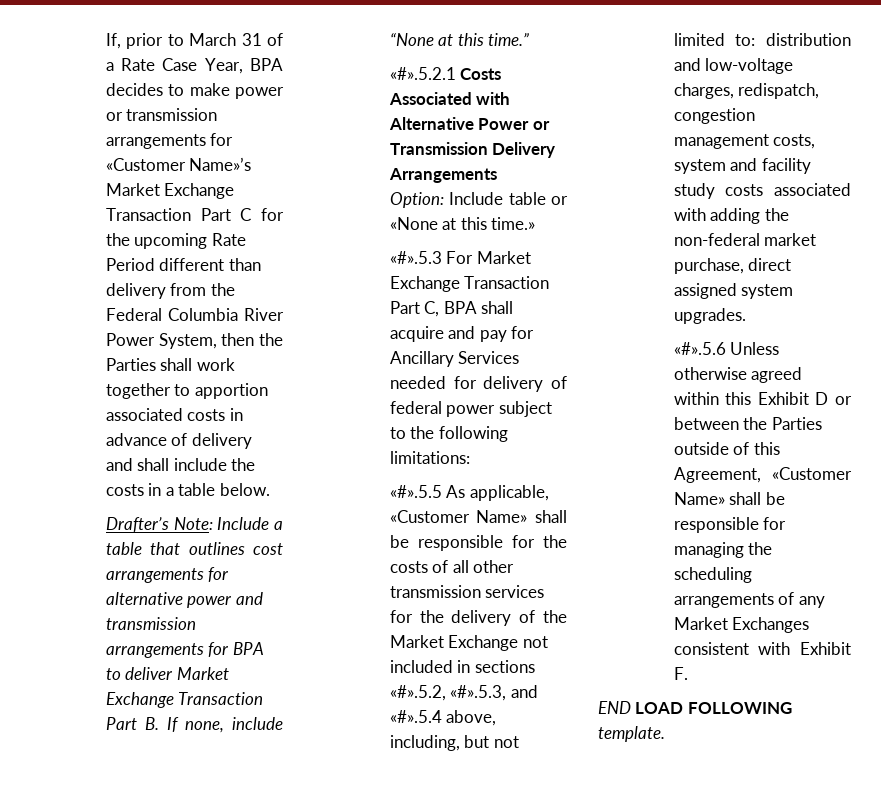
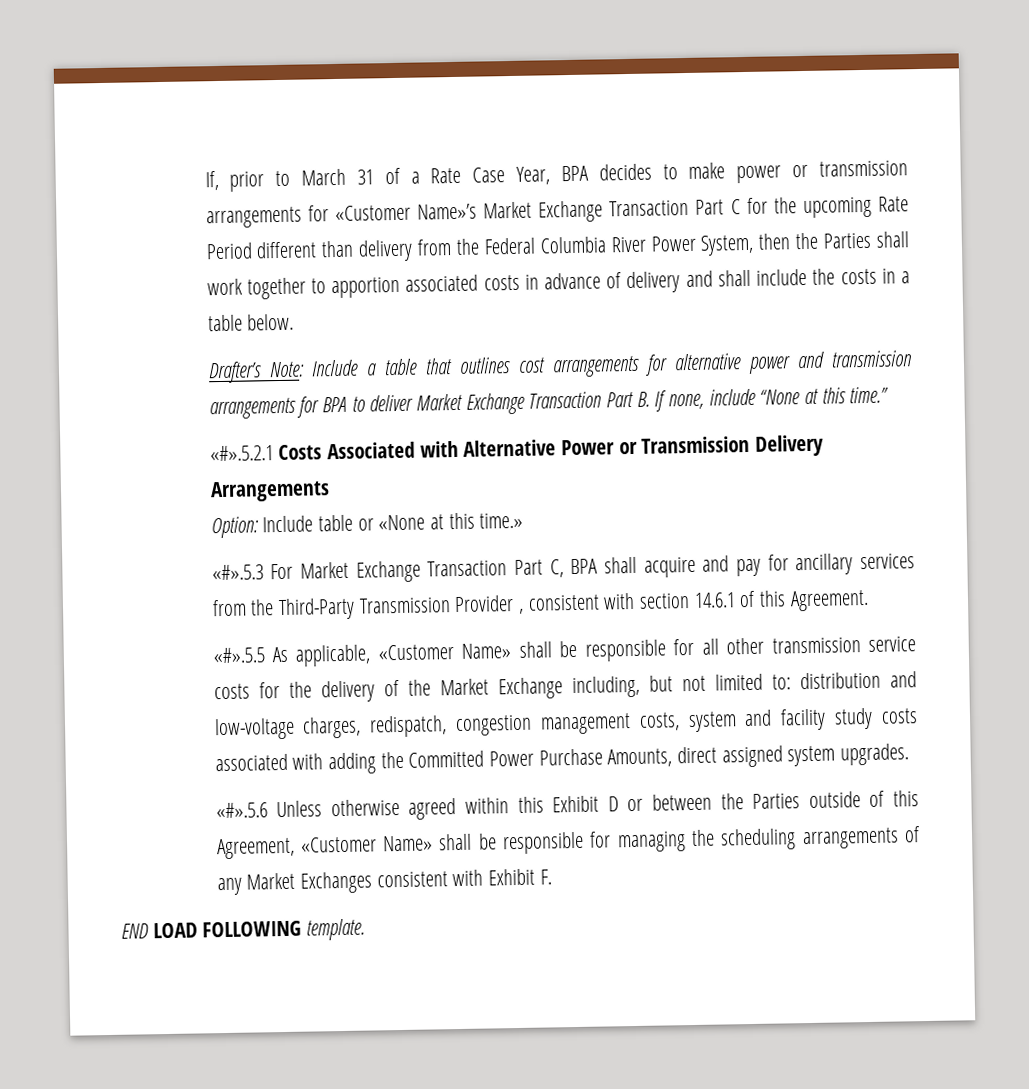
[389,351,520,367] [389,376,567,392] [389,401,552,417] [389,426,508,442] [389,451,470,464] Ancillary Services needed for delivery of federal power subject to the following limitations: -> [795,553,916,576] [211,589,869,621] ancillary services from the Third-Party Transmission Provider , consistent with section 14.6.1 of this Agreement.
[543,535,567,548] [389,560,449,573] the costs of -> (695, 647) none
[485,585,545,598] services -> [867,636,916,652] [213,683,250,700] service costs
[522,636,548,648] [389,660,535,673] [389,685,538,701] [389,710,497,726] not included in sections «#».5.2, «#».5.3, and «#».5.4 above, -> (563, 688) none
[673,233,817,246] [673,258,744,274] non-federal market purchase, -> [408,748,673,768] Committed Power Purchase Amounts,

